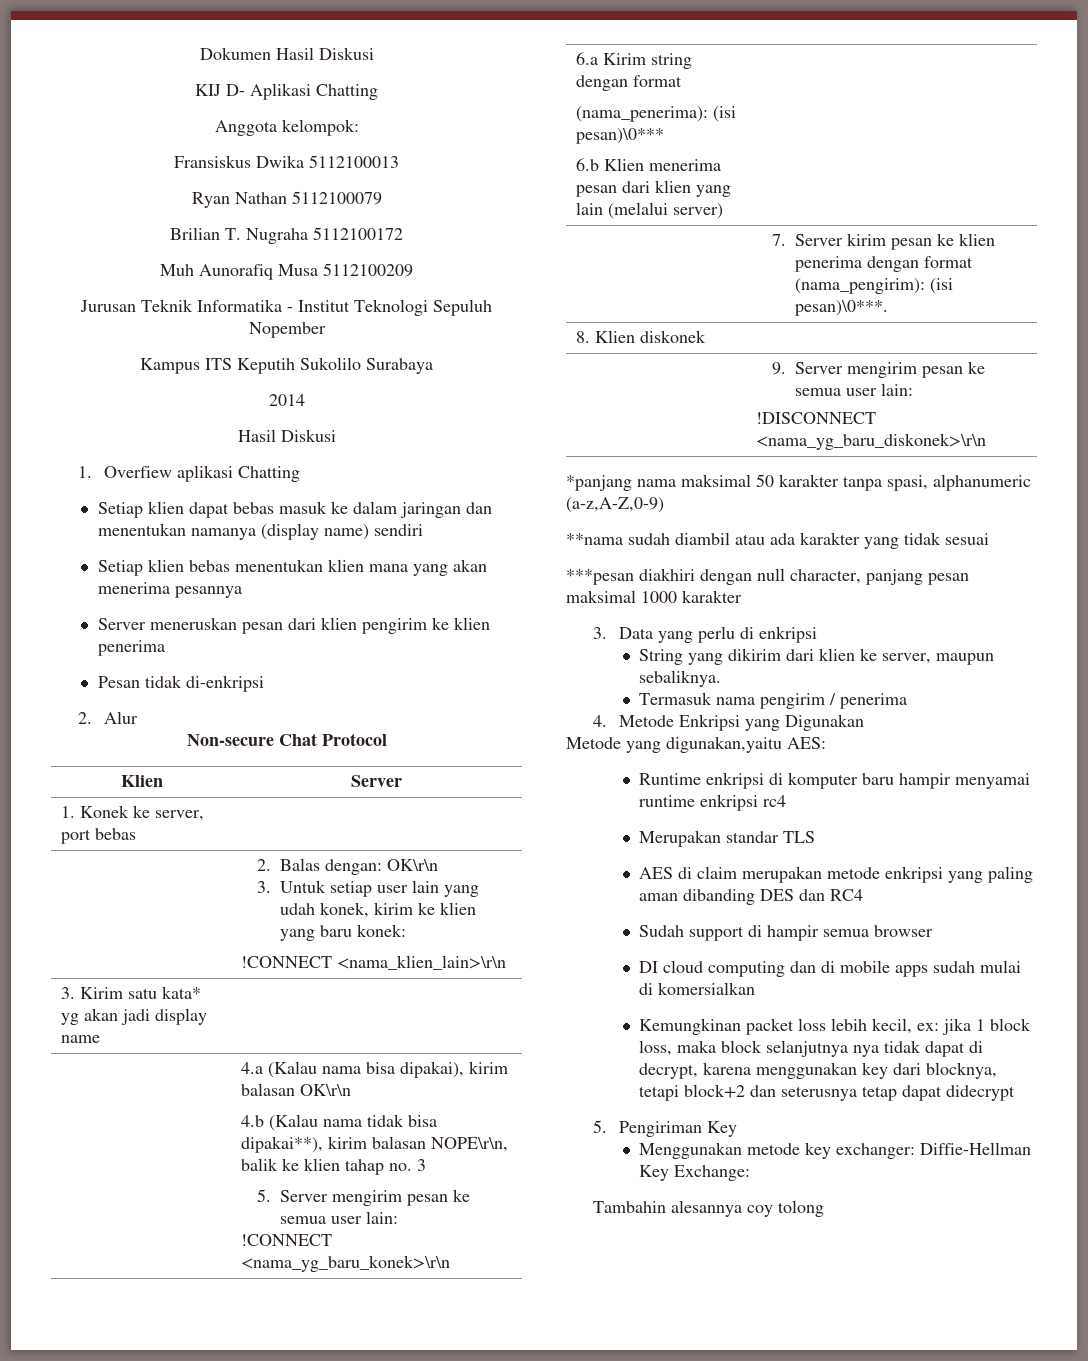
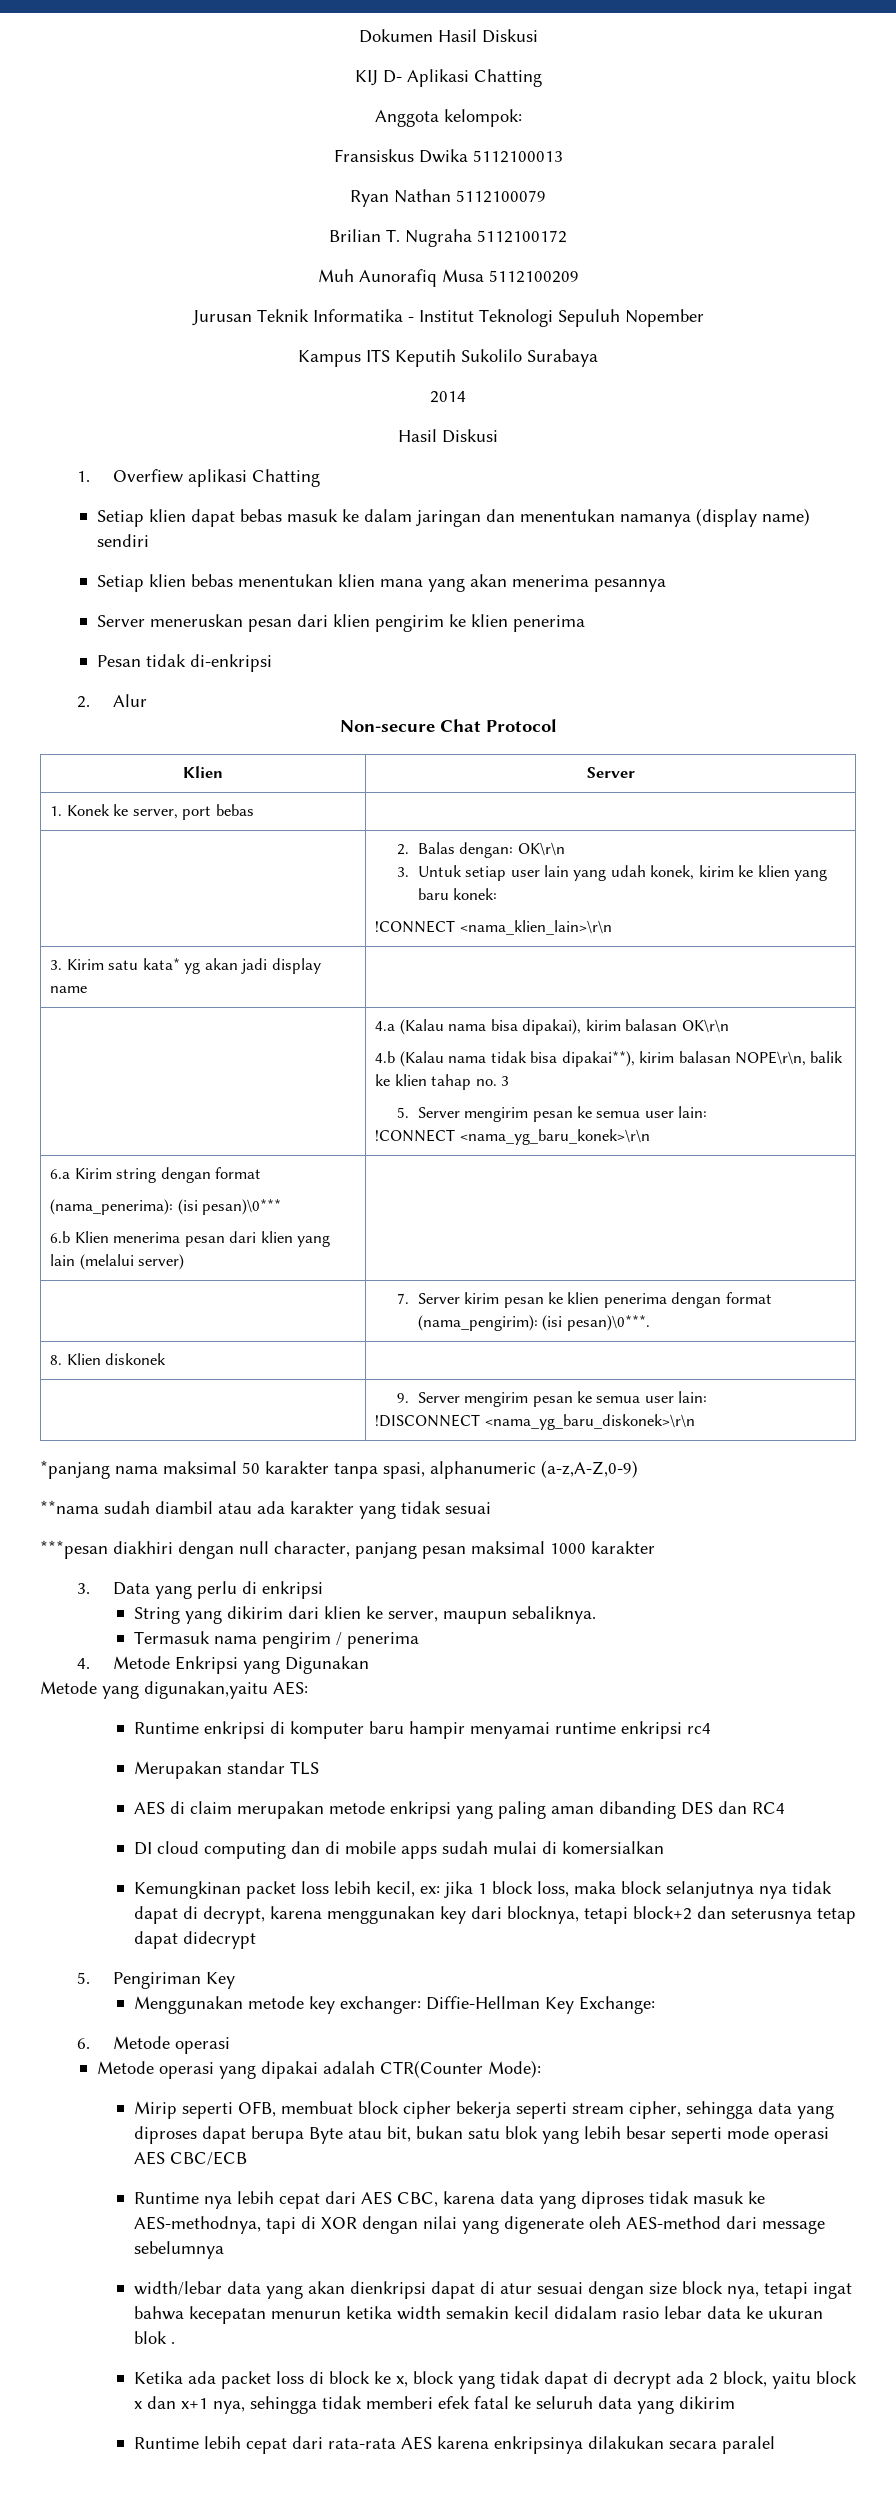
[639,925,934,941] // Sudah support di hampir semua browser -> (785, 1808) none
[592,1200,824,1217] Tambahin alesannya coy tolong -> [76,2036,231,2054] [97,2060,542,2079] [133,2101,834,2119] [133,2126,829,2144] [133,2151,247,2166] [133,2191,765,2209] [133,2216,825,2234] [133,2241,224,2259] [133,2281,852,2299] [133,2306,823,2324] [133,2331,175,2344] [133,2371,857,2389] [133,2396,735,2414] [133,2436,775,2454] 6. Metode operasi // Metode operasi yang dipakai adalah CTR(Counter Mode): // Mirip seperti OFB, membuat block cipher bekerja seperti stream cipher, sehingga data yang diproses dapat berupa Byte atau bit, bukan satu blok yang lebih besar seperti mode operasi AES CBC/ECB // Runtime nya lebih cepat dari AES CBC, karena data yang diproses tidak masuk ke AES-methodnya, tapi di XOR dengan nilai yang digenerate oleh AES-method dari message sebelumnya // width/lebar data yang akan dienkripsi dapat di atur sesuai dengan size block nya, tetapi ingat bahwa kecepatan menurun ketika width semakin kecil didalam rasio lebar data ke ukuran blok . // Ketika ada packet loss di block ke x, block yang tidak dapat di decrypt ada 2 block, yaitu block x dan x+1 nya, sehingga tidak memberi efek fatal ke seluruh data yang dikirim // Runtime lebih cepat dari rata-rata AES karena enkripsinya dilakukan secara paralel

